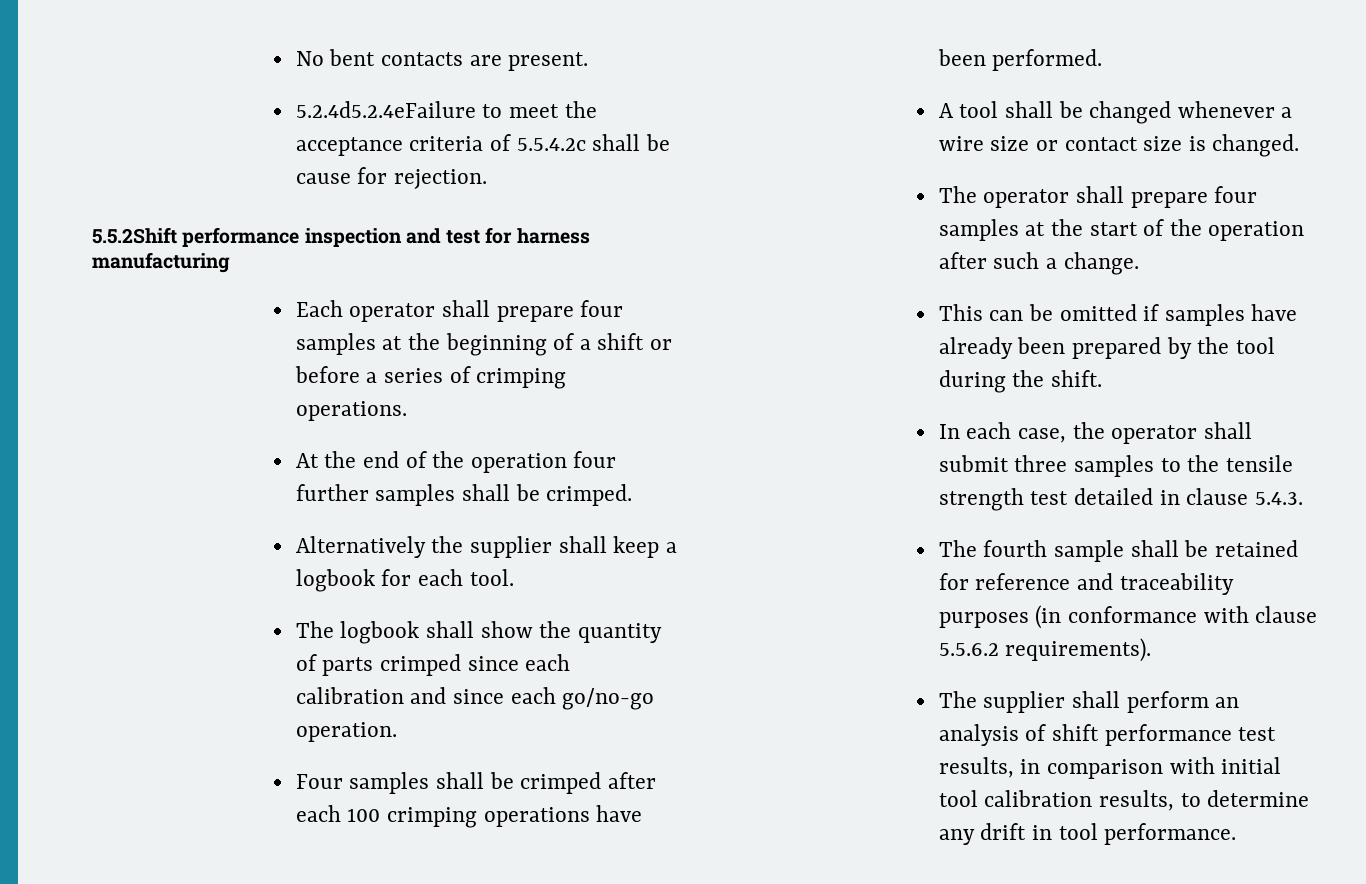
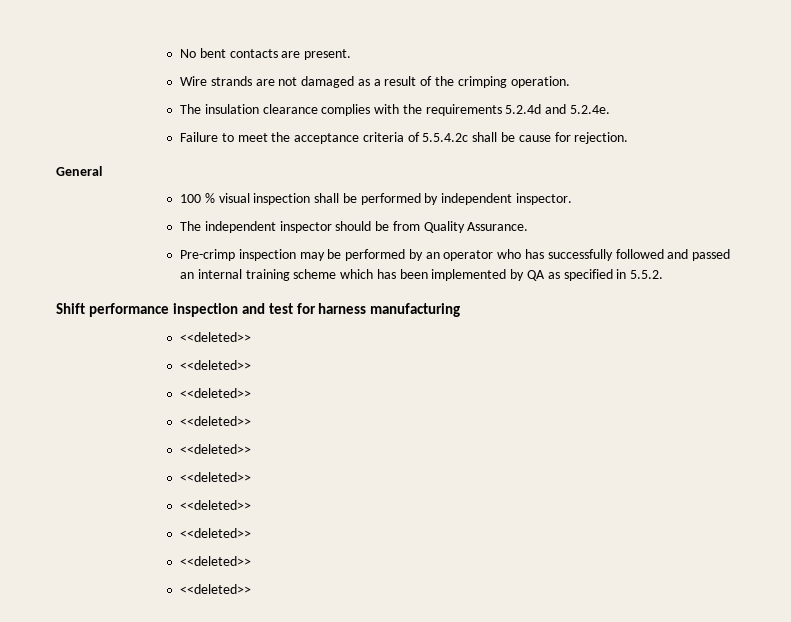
[295,101,476,118] 5.2.4d5.2.4eFailure -> [179,76,570,88] [179,104,610,116] [179,132,218,142] Wire strands are not damaged as a result of the crimping operation. // The insulation clearance complies with the requirements 5.2.4d and 5.2.4e. // Failure
[92,227,177,244] 5.5.2Shift -> [56,166,102,176] [179,193,572,205] [179,221,529,233] [179,249,731,261] [179,269,664,281] [56,303,85,314] General // 100 % visual inspection shall be performed by independent inspector. // The independent inspector should be from Quality Assurance. // Pre-crimp inspection may be performed by an operator who has successfully followed and passed an internal training scheme which has been implemented by QA as specified in 5.5.2. // Shift
[295,300,624,322] [295,333,672,356] [294,366,567,389] [295,401,407,421] [295,451,617,473] [295,484,633,506] [295,536,677,558] [295,569,514,592] [295,621,662,644] [295,654,571,676] [295,687,655,710] [295,722,397,742] [295,772,656,794] [295,805,643,828] [937,49,1103,71] [938,101,1293,124] [938,134,1300,157] [938,186,1258,208] [938,219,1305,241] [938,252,1139,275] [938,304,1298,326] [938,337,1275,359] [938,370,1102,393] [938,422,1252,444] [938,455,1293,477] [938,488,1303,511] [938,540,1298,562] [938,573,1234,595] [938,605,1318,629] [938,638,1152,662] [938,691,1240,713] [938,724,1277,746] [938,757,1282,779] [938,790,1310,811] [938,823,1237,845] Each operator shall prepare four samples at the beginning of a shift or before a series of crimping operations. // At the end of the operation four further samples shall be crimped. // Alternatively the supplier shall keep a logbook for each tool. // The logbook shall show the quantity of parts crimped since each calibration and since each go/no-go operation. // Four samples shall be crimped after each 100 crimping operations have been performed. // A tool shall be changed whenever a wire size or contact size is changed. // The operator shall prepare four samples at the start of the operation after such a change. // This can be omitted if samples have already been prepared by the tool during the shift. // In each case, the operator shall submit three samples to the tensile strength test detailed in clause 5.4.3. // The fourth sample shall be retained for reference and traceability purposes (in conformance with clause 5.5.6.2 requirements). // The supplier shall perform an analysis of shift performance test results, in comparison with initial tool calibration results, to determine any drift in tool performance. -> [179,332,251,342] [179,360,251,370] [179,388,251,398] [179,416,251,426] [179,444,251,454] [179,472,251,482] [179,500,251,510] [179,528,251,538] [179,556,251,566] [179,584,251,594] <<deleted>> // <<deleted>> // <<deleted>> // <<deleted>> // <<deleted>> // <<deleted>> // <<deleted>> // <<deleted>> // <<deleted>> // <<deleted>>

